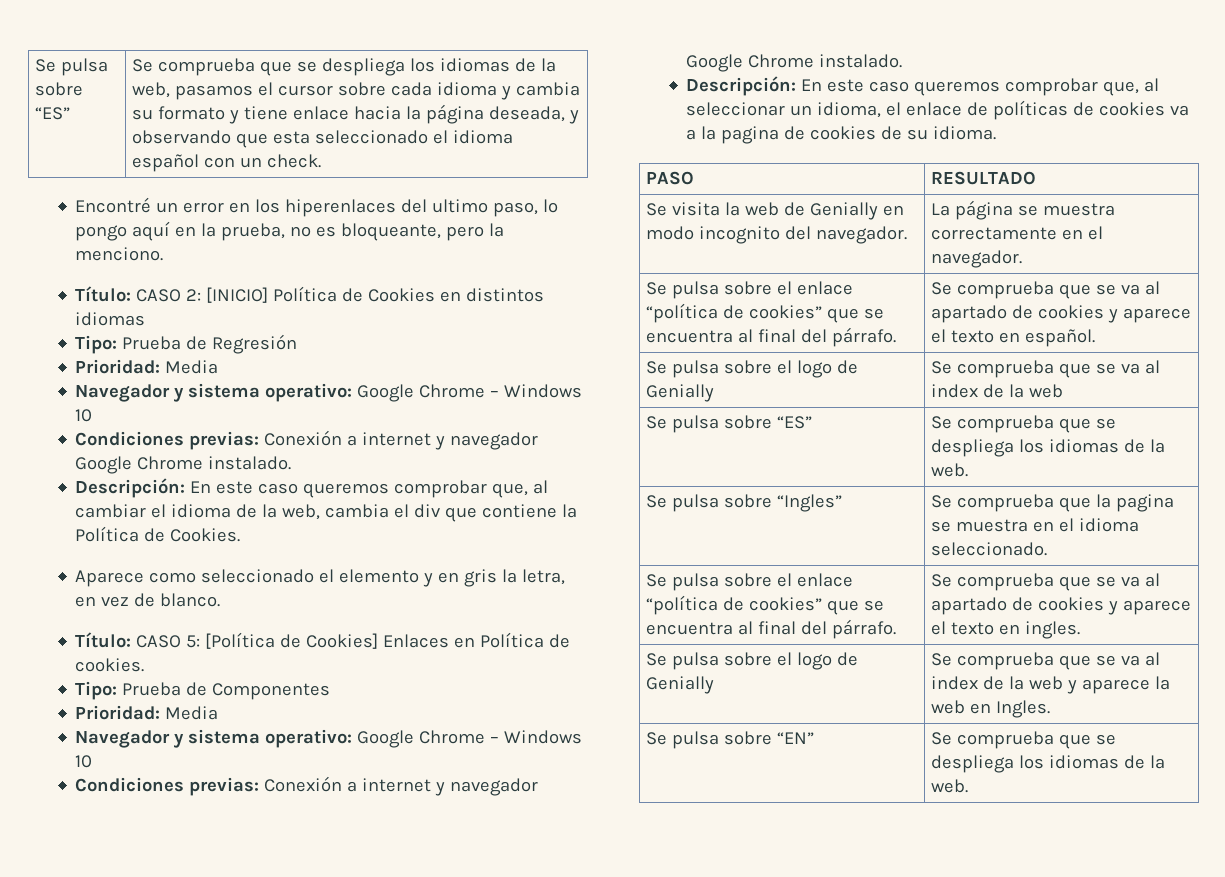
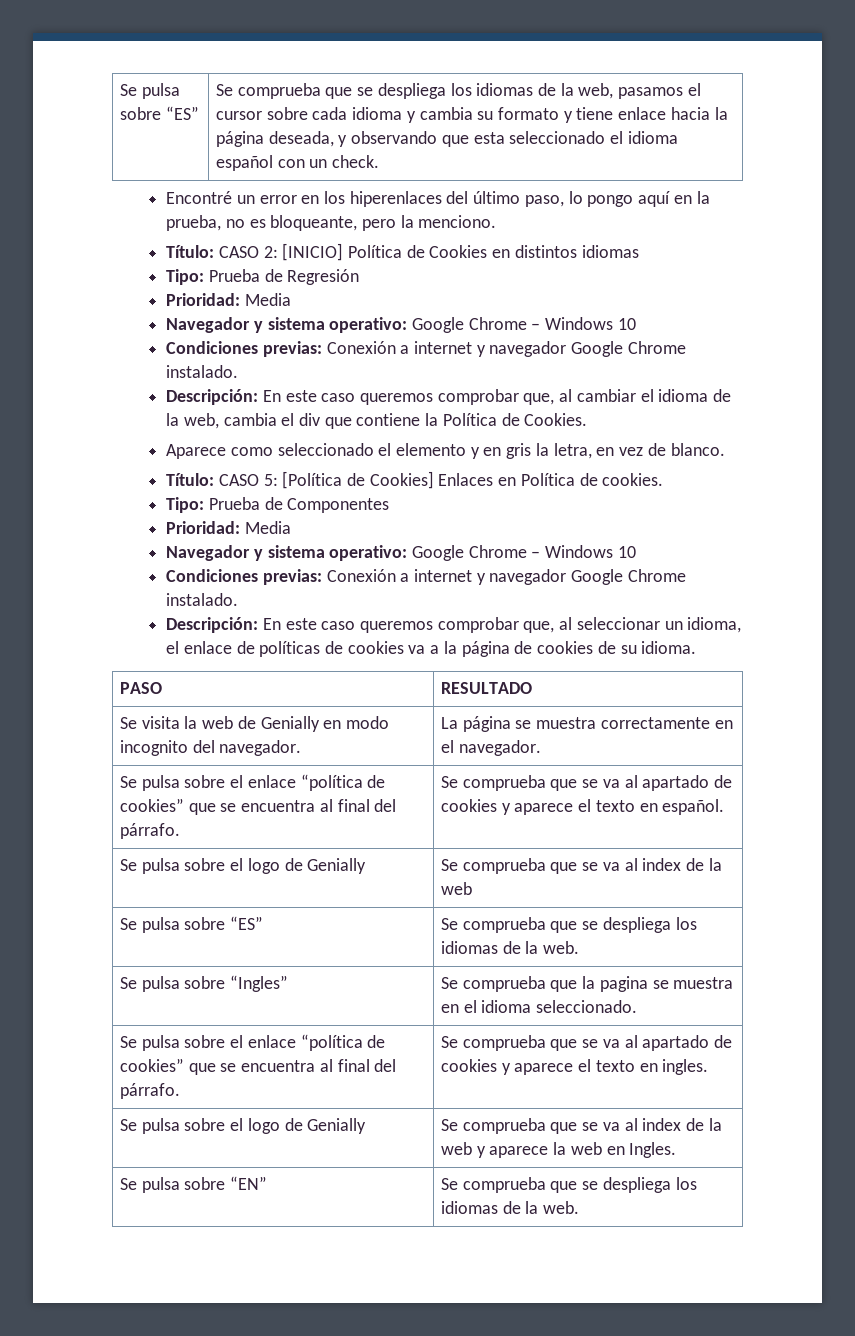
[432,199,489,213] ultimo -> [473,191,521,204] último
[721,126,780,144] pagina -> [461,641,510,657] página

